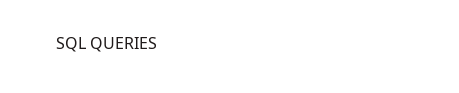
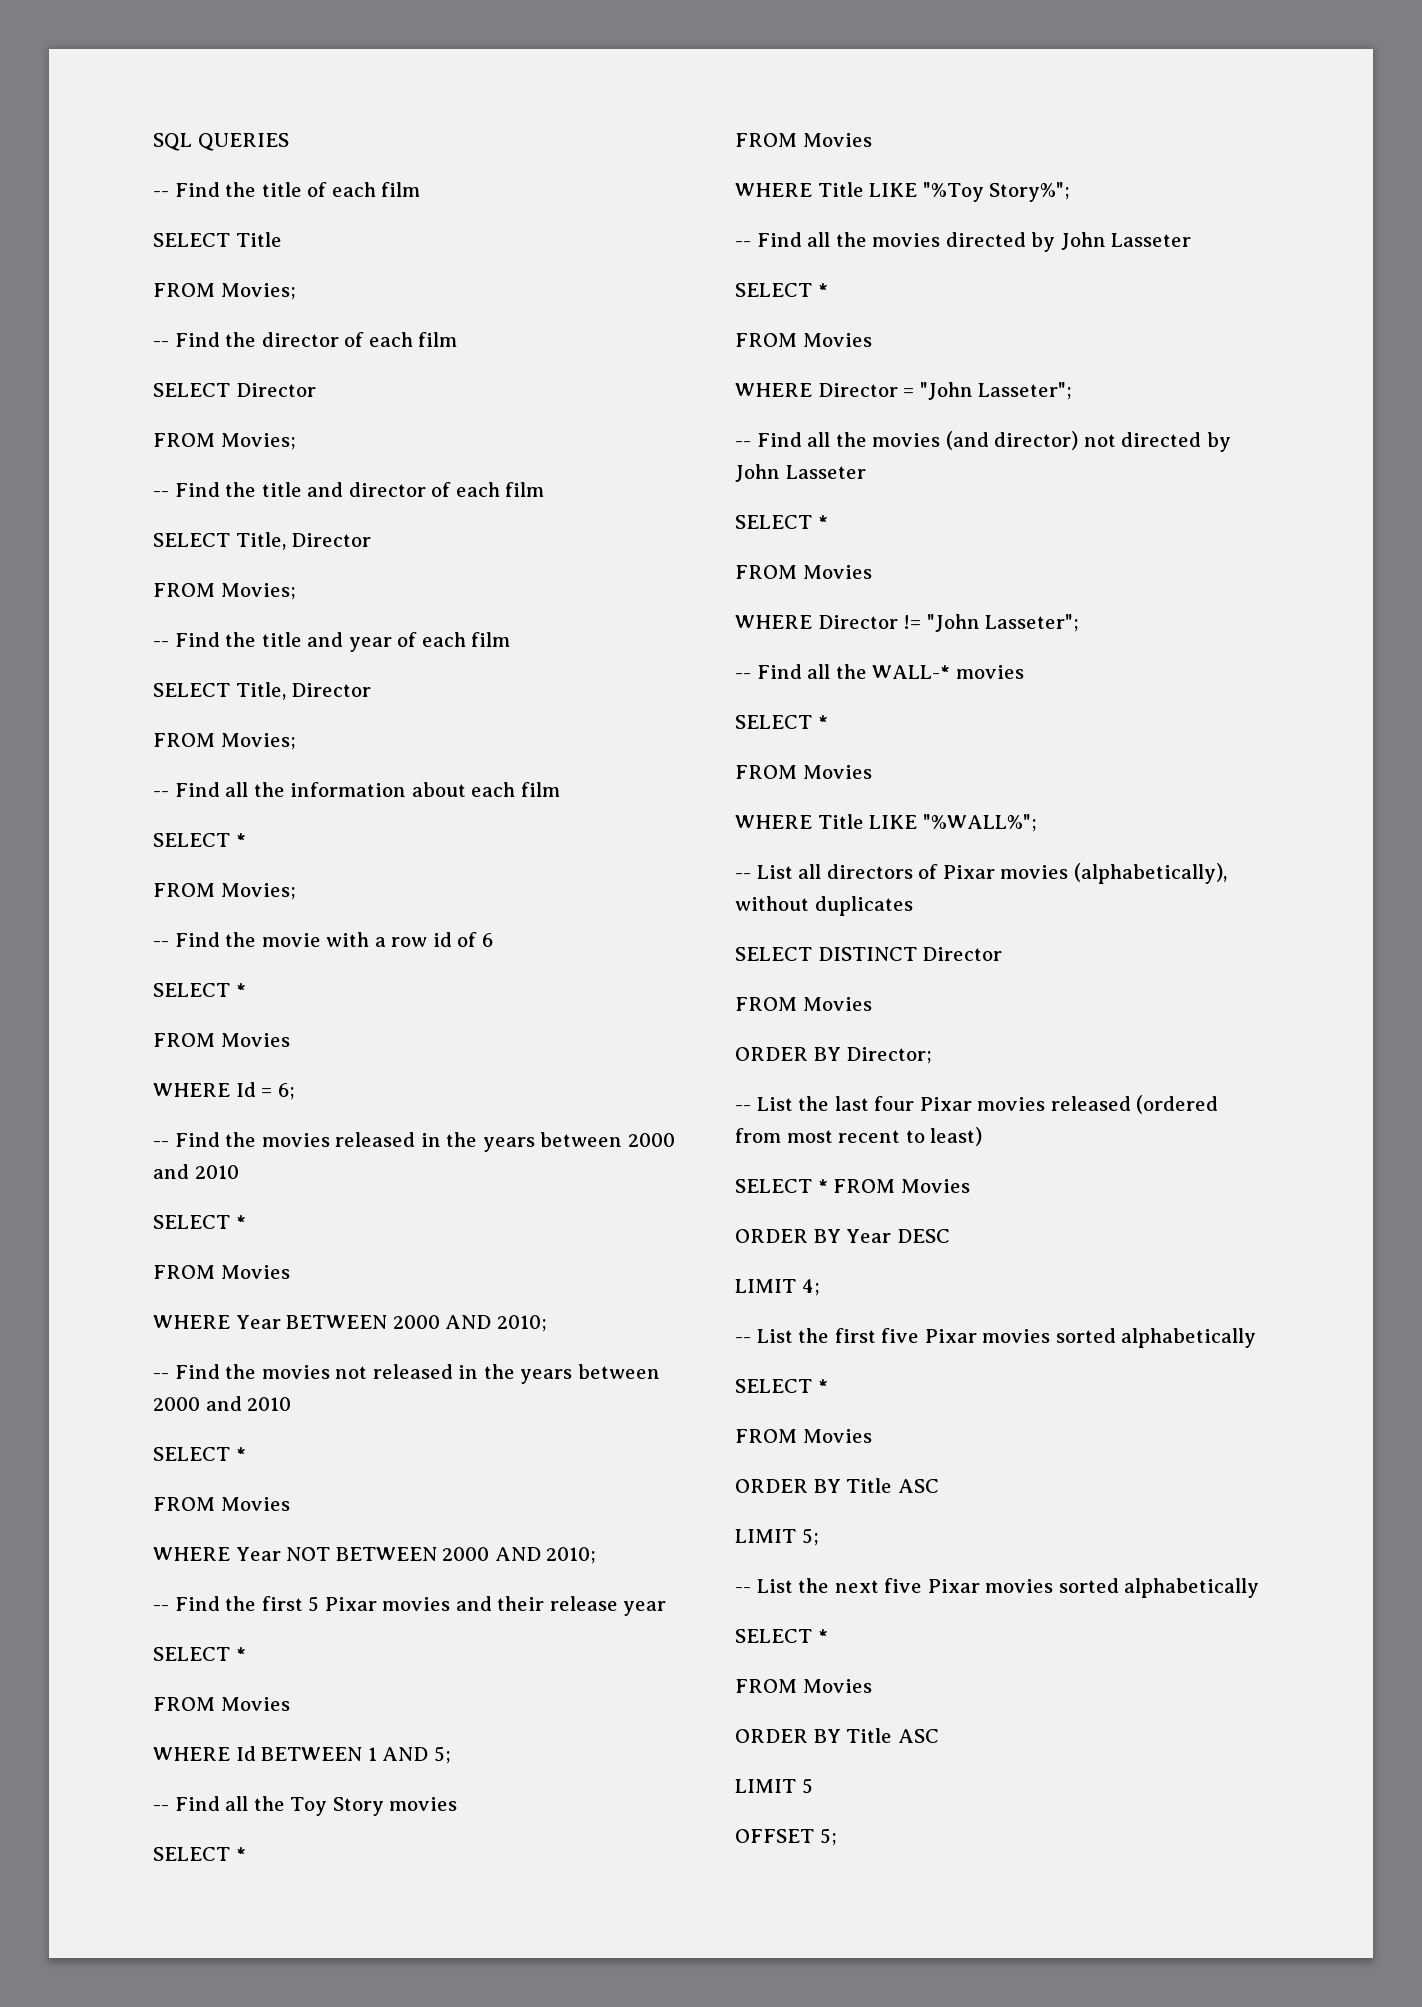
(158, 44) none -> [153,182,421,197] [153,232,282,247] [153,283,296,300] [153,332,458,347] [153,383,316,397] [153,433,296,450] [153,482,545,497] [153,532,372,550] [153,583,296,600] [153,632,511,652] [153,682,372,700] [153,733,296,750] [153,782,560,797] [153,833,246,847] [153,883,296,900] [153,932,493,947] [153,983,246,997] [153,1033,290,1047] [153,1082,295,1100] [153,1132,675,1152] [153,1164,239,1179] [153,1215,246,1229] [153,1265,290,1279] [153,1315,547,1332] [153,1364,660,1384] [153,1396,292,1411] [153,1447,246,1461] [153,1497,290,1511] [153,1547,597,1564] [153,1596,667,1616] [153,1647,246,1661] [153,1697,290,1711] [153,1746,451,1764] [153,1796,458,1816] [153,1847,246,1861] [735,133,872,147] [735,182,1071,202] [735,232,1192,252] [735,283,828,297] [735,333,872,347] [735,382,1073,400] [735,431,1231,452] [735,464,866,482] [735,515,828,529] [735,565,872,579] [735,614,1080,632] [735,664,1024,679] [735,715,828,729] [735,765,872,779] [735,814,1037,832] [735,863,1227,884] [735,896,913,916] [735,947,1003,961] [735,997,872,1011] [735,1047,933,1064] [735,1095,1219,1114] [735,1127,983,1146] [735,1179,970,1193] [735,1229,950,1243] [735,1279,820,1296] [735,1328,1257,1348] [735,1379,828,1393] [735,1429,872,1443] [735,1478,939,1493] [735,1528,819,1546] [735,1578,1260,1598] [735,1629,828,1643] [735,1679,872,1693] [735,1728,939,1743] [735,1778,813,1794] [735,1828,837,1846] // -- Find the title of each film // SELECT Title // FROM Movies; // -- Find the director of each film // SELECT Director // FROM Movies; // -- Find the title and director of each film // SELECT Title, Director // FROM Movies; // -- Find the title and year of each film // SELECT Title, Director // FROM Movies; // -- Find all the information about each film // SELECT * // FROM Movies; // -- Find the movie with a row id of 6 // SELECT * // FROM Movies // WHERE Id = 6; // -- Find the movies released in the years between 2000 and 2010 // SELECT * // FROM Movies // WHERE Year BETWEEN 2000 AND 2010; // -- Find the movies not released in the years between 2000 and 2010 // SELECT * // FROM Movies // WHERE Year NOT BETWEEN 2000 AND 2010; // -- Find the first 5 Pixar movies and their release year // SELECT * // FROM Movies // WHERE Id BETWEEN 1 AND 5; // -- Find all the Toy Story movies // SELECT * // FROM Movies // WHERE Title LIKE "%Toy Story%"; // -- Find all the movies directed by John Lasseter // SELECT * // FROM Movies // WHERE Director = "John Lasseter"; // -- Find all the movies (and director) not directed by John Lasseter // SELECT * // FROM Movies // WHERE Director != "John Lasseter"; // -- Find all the WALL-* movies // SELECT * // FROM Movies // WHERE Title LIKE "%WALL%"; // -- List all directors of Pixar movies (alphabetically), without duplicates // SELECT DISTINCT Director // FROM Movies // ORDER BY Director; // -- List the last four Pixar movies released (ordered from most recent to least) // SELECT * FROM Movies // ORDER BY Year DESC // LIMIT 4; // -- List the first five Pixar movies sorted alphabetically // SELECT * // FROM Movies // ORDER BY Title ASC // LIMIT 5; // -- List the next five Pixar movies sorted alphabetically // SELECT * // FROM Movies // ORDER BY Title ASC // LIMIT 5 // OFFSET 5;

